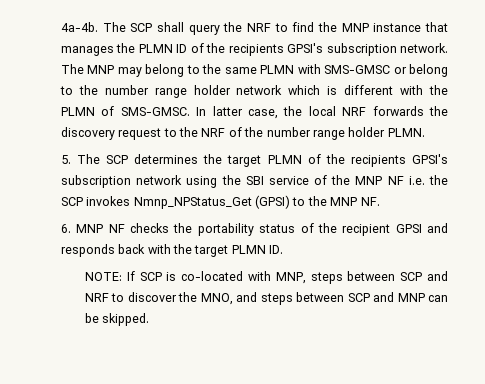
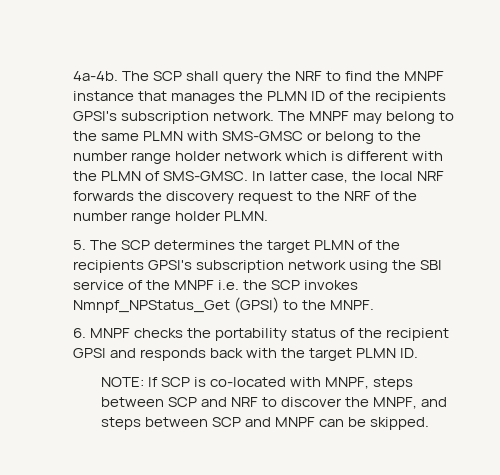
[341,23,369,32] MNP -> [404,71,445,81] MNPF
[87,65,115,74] MNP -> [309,111,350,121] MNPF
[355,176,404,185] MNP NF -> [173,280,214,290] MNPF
[133,197,252,209] Nmnp_NPStatus_Get -> [72,300,230,313] Nmnpf_NPStatus_Get
[330,197,380,206] MNP NF. -> [330,300,375,310] MNPF.
[76,224,125,233] MNP NF -> [89,328,130,338] MNPF
[275,272,306,284] MNP, -> [324,377,369,389] MNPF,
[200,293,233,305] MNO, -> [373,397,418,409] MNPF,
[397,293,425,302] MNP -> [274,417,315,427] MNPF

